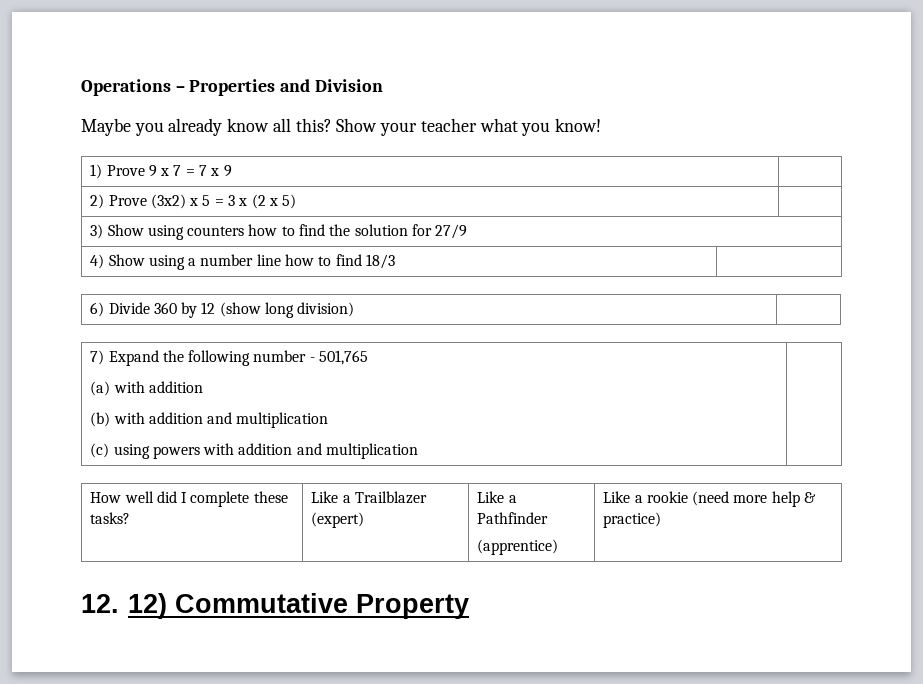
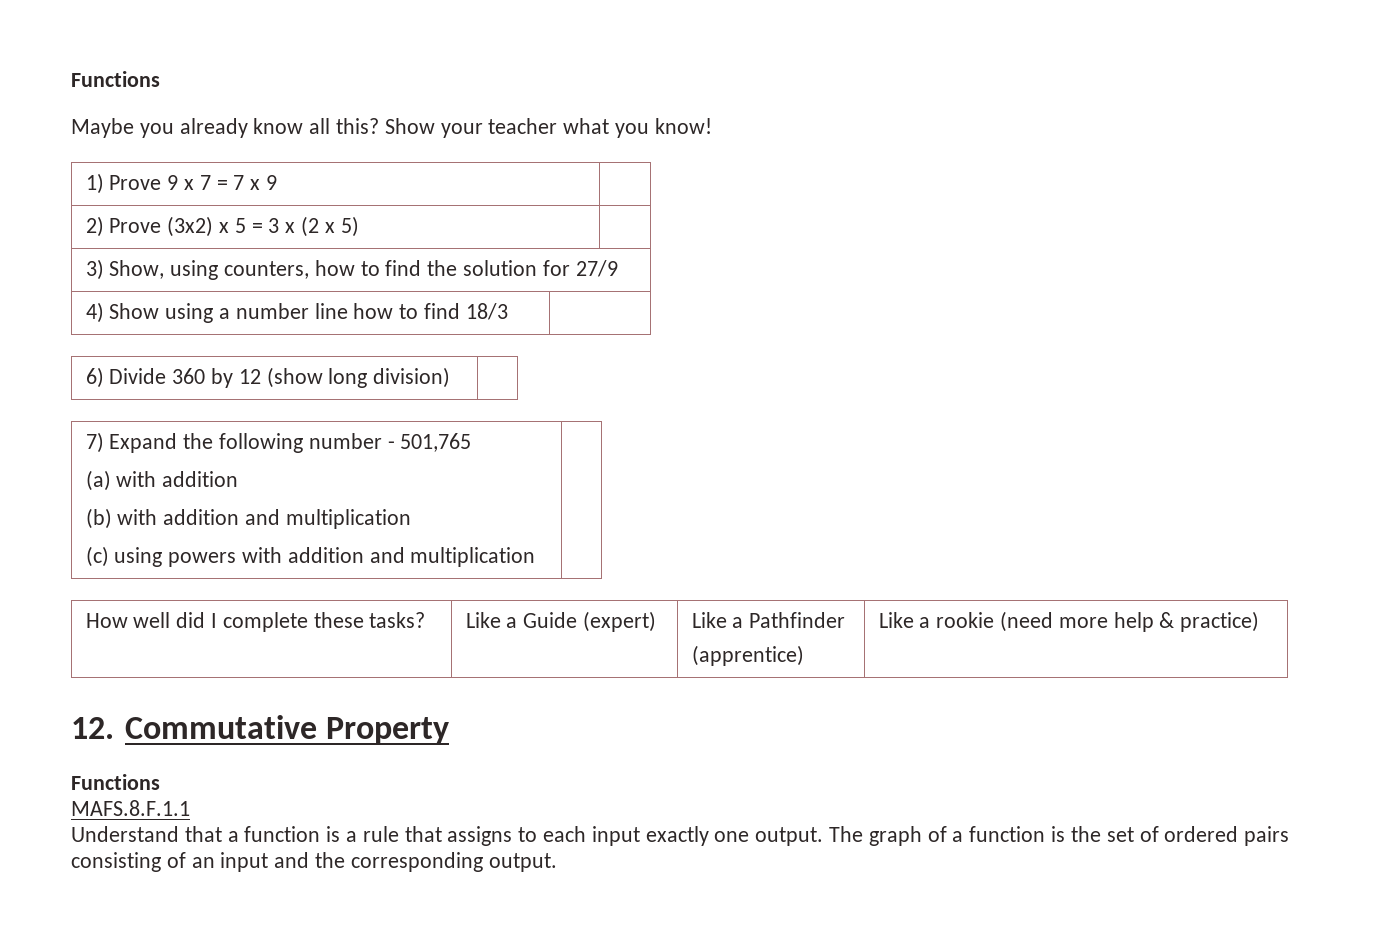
[81,79,383,96] Operations – Properties and Division -> [71,71,160,87] Functions
[107,224,245,240] Show using counters -> [109,260,310,280] Show, using counters,
[354,491,427,504] Trailblazer -> [523,612,578,628] Guide
[127,593,167,619] 12) -> (114, 728) none
(469, 606) none -> [71,774,160,790] [71,800,190,816] [71,826,1290,846] [71,852,557,872] // Functions // MAFS.8.F.1.1 // Understand that a function is a rule that assigns to each input exactly one output. The graph of a function is the set of ordered pairs consisting of an input and the corresponding output.

